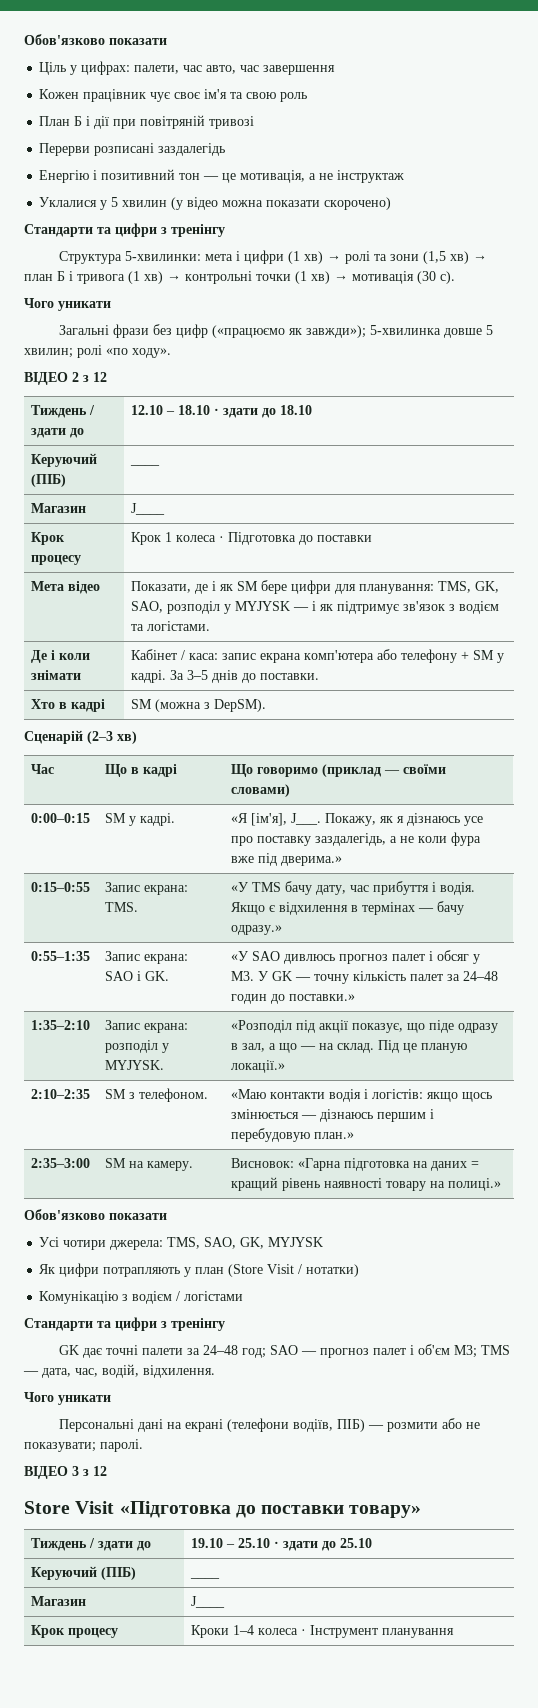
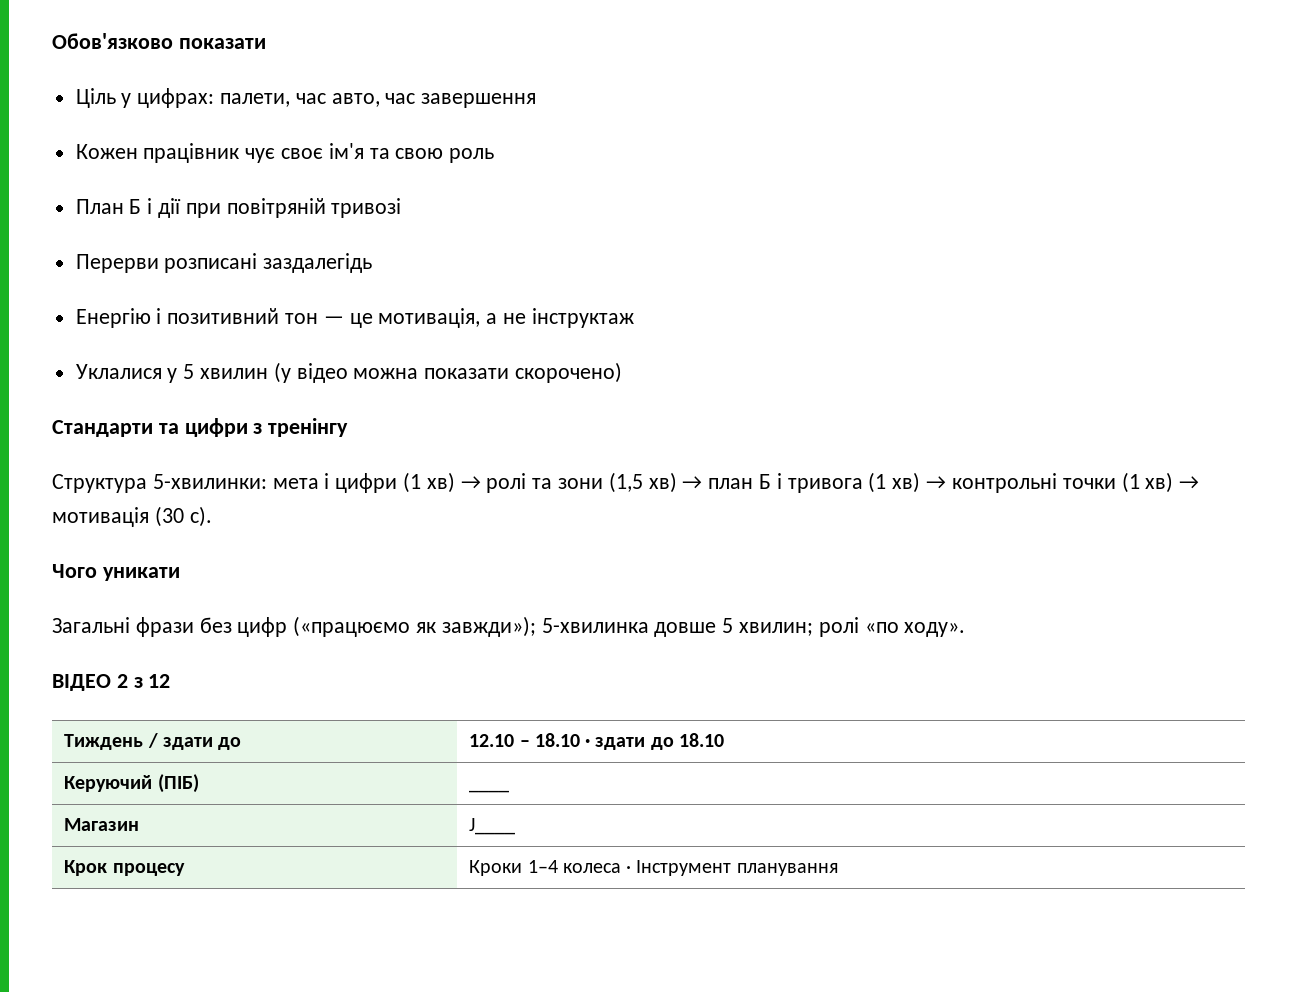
[31,532,66,545] [31,555,82,565] [131,532,373,545] [31,581,101,594] [131,580,500,594] [131,601,500,614] [131,621,211,631] [31,650,91,663] [31,670,82,680] [131,649,505,663] [131,670,320,683] [31,699,106,712] [131,699,267,712] [24,730,137,744] [31,764,55,774] [105,764,178,777] [231,764,447,777] [231,784,291,797] [31,813,91,823] [105,813,176,826] [231,813,484,826] [231,832,482,846] [231,853,343,866] [31,882,91,892] [105,882,189,895] [105,902,139,912] [231,881,476,895] [231,901,465,915] [231,925,283,935] [31,951,91,961] [105,951,189,964] [105,971,170,981] [231,950,481,964] [231,971,499,984] [231,994,356,1004] [31,1020,91,1030] [105,1020,189,1033] [105,1040,170,1053] [105,1060,165,1070] [231,1020,499,1033] [231,1040,468,1053] [231,1060,286,1073] [31,1089,91,1099] [105,1088,209,1102] [231,1089,493,1102] [231,1109,435,1122] [231,1128,355,1142] [31,1158,91,1168] [105,1158,194,1171] [231,1158,480,1171] [231,1177,502,1191] [24,1209,167,1220] [39,1237,324,1250] [39,1263,360,1277] [39,1291,244,1304] [24,1317,225,1331] [58,1344,510,1358] [23,1364,215,1378] [24,1392,111,1405] [58,1418,480,1432] [24,1439,143,1452] [24,1466,107,1479] [24,1501,422,1518] [31,1538,152,1551] [191,1538,373,1551] [31,1566,137,1580] [190,1577,221,1579] [31,1596,87,1606] [191,1596,226,1608] // Крок процесу | Крок 1 колеса · Підготовка до поставки // Мета відео | Показати, де і як SM бере цифри для планування: TMS, GK, SAO, розподіл у MYJYSK — і як підтримує зв'язок з водієм та логістами. // Де і коли знімати | Кабінет / каса: запис екрана комп'ютера або телефону + SM у кадрі. За 3–5 днів до поставки. // Хто в кадрі | SM (можна з DepSM). // Сценарій (2–3 хв) // Час | Що в кадрі | Що говоримо (приклад — своїми словами) // 0:00–0:15 | SM у кадрі. | «Я [ім'я], J___. Покажу, як я дізнаюсь усе про поставку заздалегідь, а не коли фура вже під дверима.» // 0:15–0:55 | Запис екрана: TMS. | «У TMS бачу дату, час прибуття і водія. Якщо є відхилення в термінах — бачу одразу.» // 0:55–1:35 | Запис екрана: SAO і GK. | «У SAO дивлюсь прогноз палет і обсяг у М3. У GK — точну кількість палет за 24–48 годин до поставки.» // 1:35–2:10 | Запис екрана: розподіл у MYJYSK. | «Розподіл під акції показує, що піде одразу в зал, а що — на склад. Під це планую локації.» // 2:10–2:35 | SM з телефоном. | «Маю контакти водія і логістів: якщо щось змінюється — дізнаюсь першим і перебудовую план.» // 2:35–3:00 | SM на камеру. | Висновок: «Гарна підготовка на даних = кращий рівень наявності товару на полиці.» // Обов'язково показати // Усі чотири джерела: TMS, SAO, GK, MYJYSK // Як цифри потрапляють у план (Store Visit / нотатки) // Комунікацію з водієм / логістами // Стандарти та цифри з тренінгу // GK дає точні палети за 24–48 год; SAO — прогноз палет і об'єм М3; TMS — дата, час, водій, відхилення. // Чого уникати // Персональні дані на екрані (телефони водіїв, ПІБ) — розмити або не показувати; паролі. // ВІДЕО 3 з 12 // Store Visit «Підготовка до поставки товару» // Тиждень / здати до | 19.10 – 25.10 · здати до 25.10 // Керуючий (ПІБ) | ____ // Магазин | J____ -> (516, 826) none

